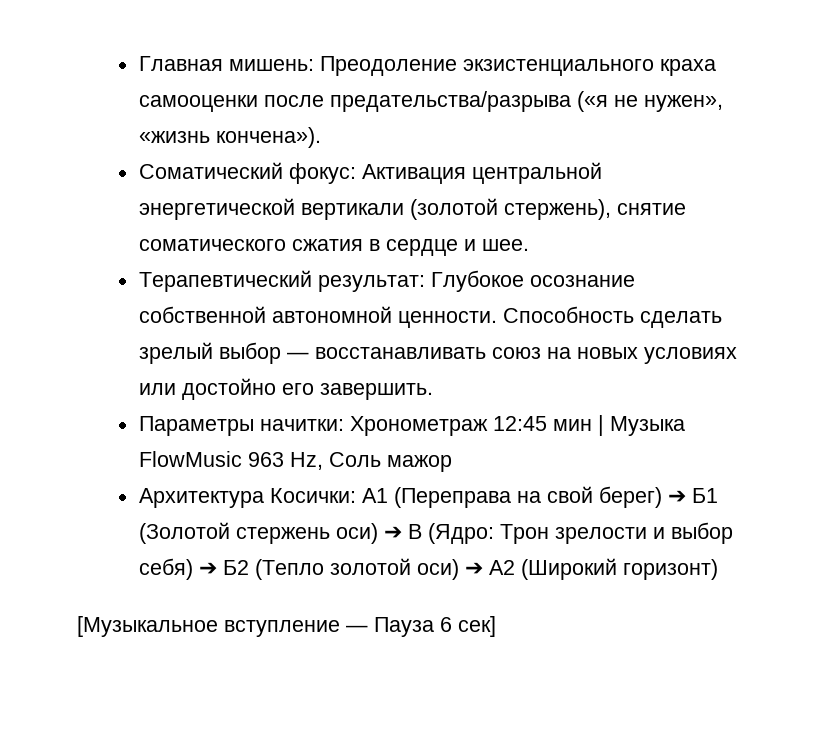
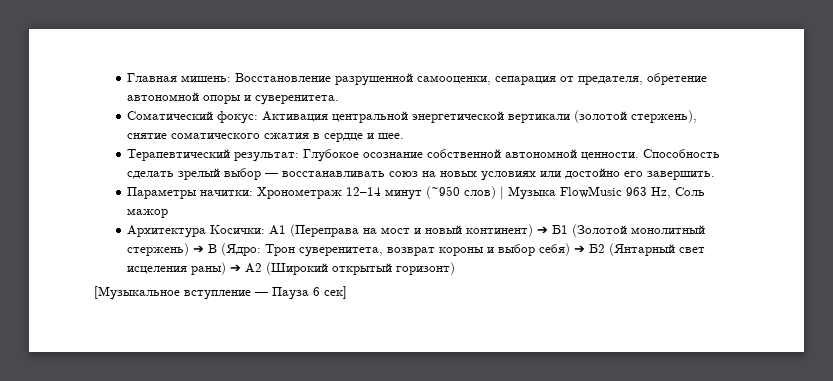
[319,56,716,76] [138,91,723,112] [138,127,321,148] Преодоление экзистенциального краха самооценки после предательства/разрыва («я не нужен», «жизнь кончена»). -> [235,73,708,86] [127,92,340,105] Восстановление разрушенной самооценки, сепарация от предателя, обретение автономной опоры и суверенитета.
[492,416,592,431] 12:45 мин -> [346,186,497,200] 12–14 минут (~950 слов)
[546,486,662,508] свой берег) -> [381,224,534,237] мост и новый континент)
[235,523,378,544] стержень оси) -> [631,225,706,234] [127,243,190,256] монолитный стержень)
[554,527,647,544] зрелости -> [299,247,485,257] суверенитета, возврат короны
[254,558,459,580] (Тепло золотой оси) -> [609,243,706,256] [127,262,227,275] (Янтарный свет исцеления раны)
(617, 569) none -> [332,263,393,275] открытый

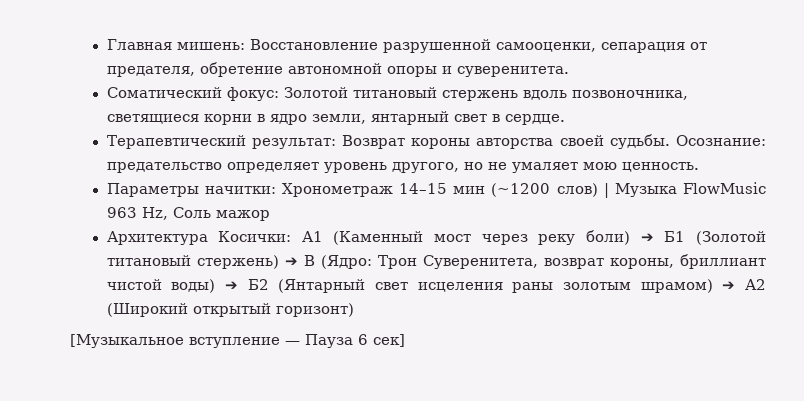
[262,110,698,123] [127,132,405,142] [127,149,721,162] [127,168,716,181] Активация центральной энергетической вертикали (золотой стержень), снятие соматического сжатия в сердце и шее. // Терапевтический результат: Глубокое осознание собственной автономной ценности. Способность сделать зрелый выбор — восстанавливать союз на новых условиях или достойно его завершить. -> [283,87,688,101] [106,111,565,125] [106,134,766,149] [106,162,699,173] Золотой титановый стержень вдоль позвоночника, светящиеся корни в ядро земли, янтарный свет в сердце. // Терапевтический результат: Возврат короны авторства своей судьбы. Осознание: предательство определяет уровень другого, но не умаляет мою ценность.
[346,186,461,200] 12–14 минут (~950 -> [399,183,551,197] 14–15 мин (~1200
[290,224,534,237] (Переправа на мост и новый континент) -> [333,230,631,245] (Каменный мост через реку боли)
[631,225,706,234] монолитный -> [106,255,191,266] титановый
[299,243,571,257] суверенитета, возврат короны и выбор себя) -> [422,254,767,269] [106,279,216,293] Суверенитета, возврат короны, бриллиант чистой воды)
[191,262,227,275] раны) -> [512,279,713,293] раны золотым шрамом)

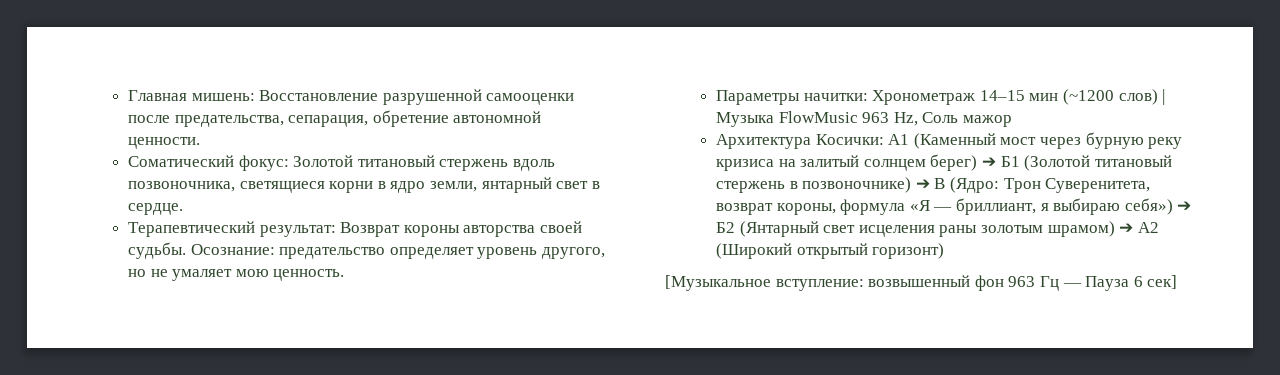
[495,42,707,53] [106,62,569,77] самооценки, сепарация от предателя, обретение автономной опоры и суверенитета. -> [486,93,575,105] [128,110,542,127] [128,137,201,149] самооценки после предательства, сепарация, обретение автономной ценности.
[538,230,631,245] реку боли) -> [1085,132,1183,149] [716,154,978,171] бурную реку кризиса на залитый солнцем берег)
[196,255,279,269] стержень) -> [716,177,912,193] стержень в позвоночнике)
[680,254,767,269] [106,279,216,293] бриллиант чистой воды) -> [840,198,1173,215] формула «Я — бриллиант, я выбираю себя»)
[189,337,280,348] вступление -> [775,275,1059,291] вступление: возвышенный фон 963 Гц

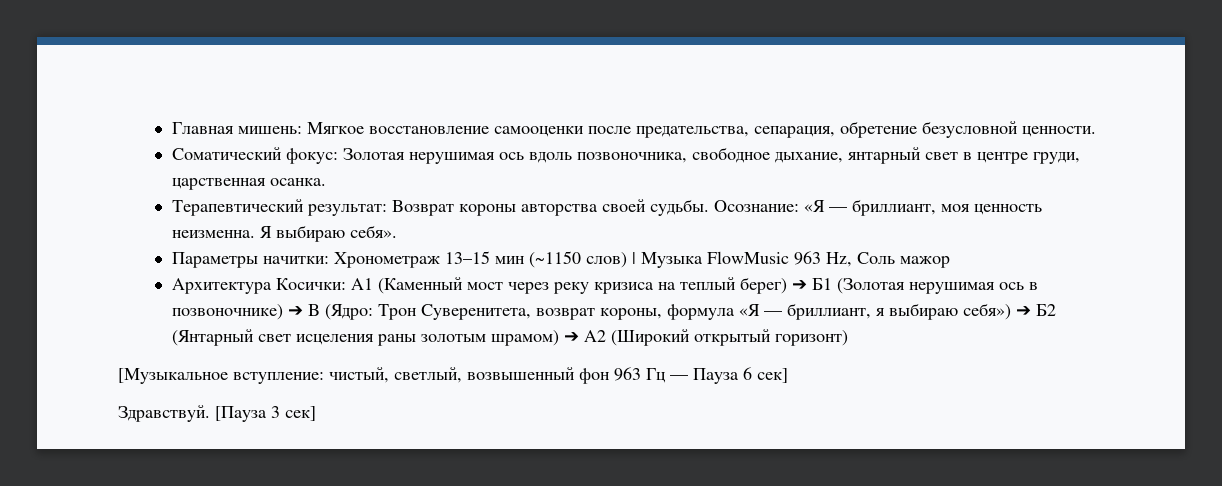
[259,89,482,105] Восстановление разрушенной -> [306,122,489,134] Мягкое восстановление
[453,111,542,123] автономной -> [921,121,1018,138] безусловной
[293,155,556,171] [128,177,600,193] [128,203,184,215] Золотой титановый стержень вдоль позвоночника, светящиеся корни в ядро земли, янтарный свет в сердце. -> [342,147,1080,164] [171,178,326,190] Золотая нерушимая ось вдоль позвоночника, свободное дыхание, янтарный свет в центре груди, царственная осанка.
[279,247,606,259] [128,269,345,281] предательство определяет уровень другого, но не умаляет мою ценность. -> [803,199,1042,216] [171,225,397,242] «Я — бриллиант, моя ценность неизменна. Я выбираю себя».
[979,89,1115,105] 14–15 мин (~1200 -> [444,251,581,268] 13–15 мин (~1150
[1085,132,1144,149] бурную -> (549, 288) none
[800,155,926,171] залитый солнцем -> [679,277,736,290] теплый
[1024,155,1172,171] [716,181,786,193] (Золотой титановый стержень -> [836,278,1024,294] (Золотая нерушимая ось
(864, 285) none -> [329,367,462,383] чистый, светлый,
(1178, 282) none -> [118,405,316,422] // Здравствуй. [Пауза 3 сек]

